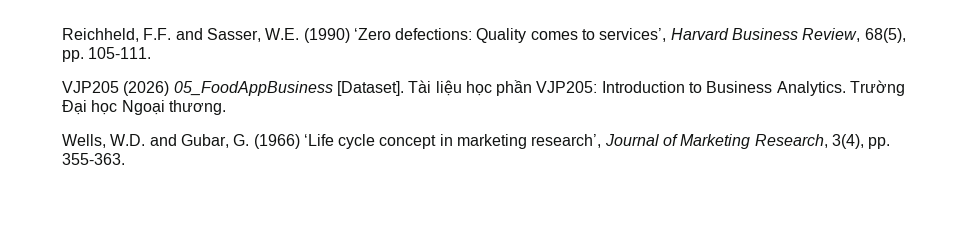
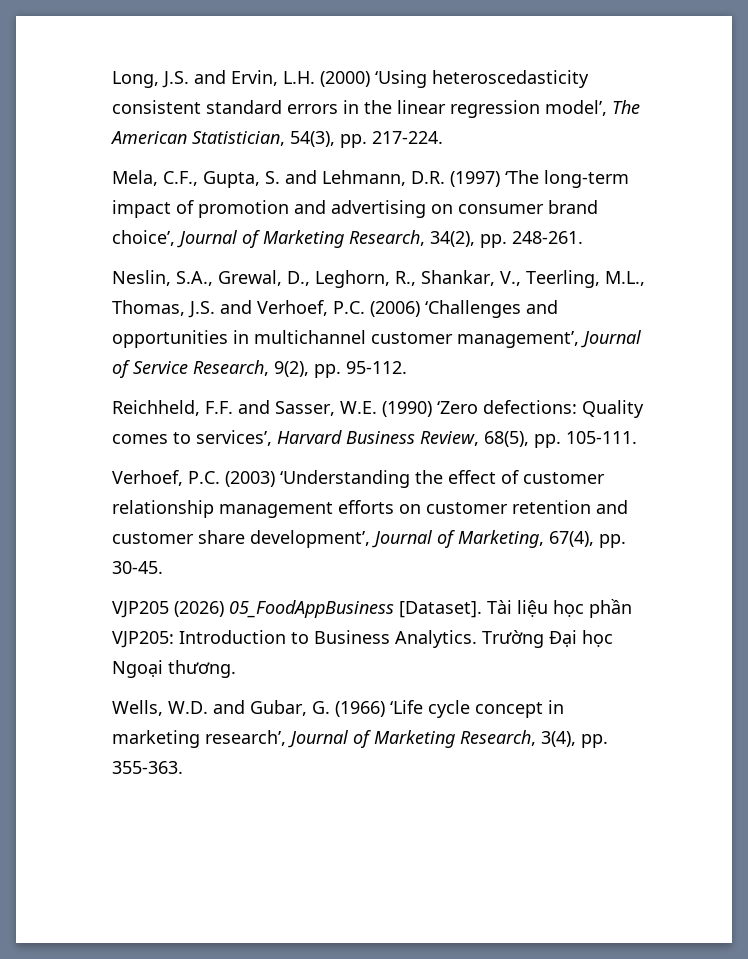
(61, 35) none -> [111,70,589,88] [111,100,640,118] [109,131,443,148] [111,170,629,188] [111,200,598,218] [111,230,583,248] [111,270,645,288] [111,300,558,318] [111,330,641,348] [111,360,407,378] Long, J.S. and Ervin, L.H. (2000) ‘Using heteroscedasticity consistent standard errors in the linear regression model’, The American Statistician, 54(3), pp. 217-224. // Mela, C.F., Gupta, S. and Lehmann, D.R. (1997) ‘The long-term impact of promotion and advertising on consumer brand choice’, Journal of Marketing Research, 34(2), pp. 248-261. // Neslin, S.A., Grewal, D., Leghorn, R., Shankar, V., Teerling, M.L., Thomas, J.S. and Verhoef, P.C. (2006) ‘Challenges and opportunities in multichannel customer management’, Journal of Service Research, 9(2), pp. 95-112. //
(152, 53) none -> [111,470,605,488] [111,500,628,518] [111,530,626,548] [111,561,163,574] // Verhoef, P.C. (2003) ‘Understanding the effect of customer relationship management efforts on customer retention and customer share development’, Journal of Marketing, 67(4), pp. 30-45.

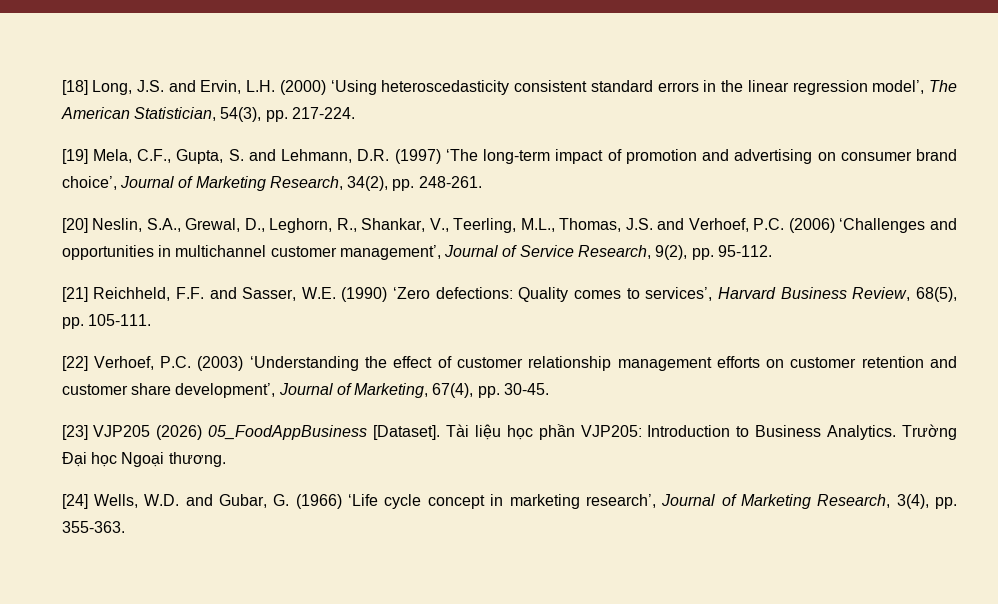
(111, 79) none -> [61,80,88,95] [18]
(443, 137) none -> [61,149,88,164] [19]
(583, 237) none -> [61,218,88,233] [20]
(407, 367) none -> [61,287,88,302] [21]
(637, 437) none -> [61,356,88,371] [22]
(163, 567) none -> [61,425,88,440] [23]
(236, 669) none -> [61,494,88,509] [24]

